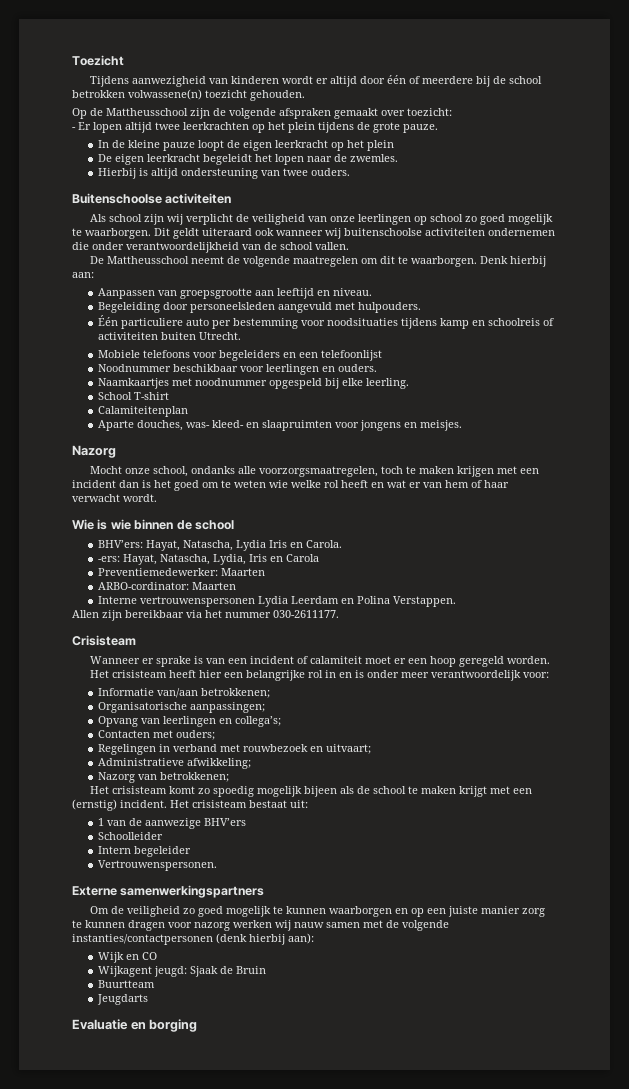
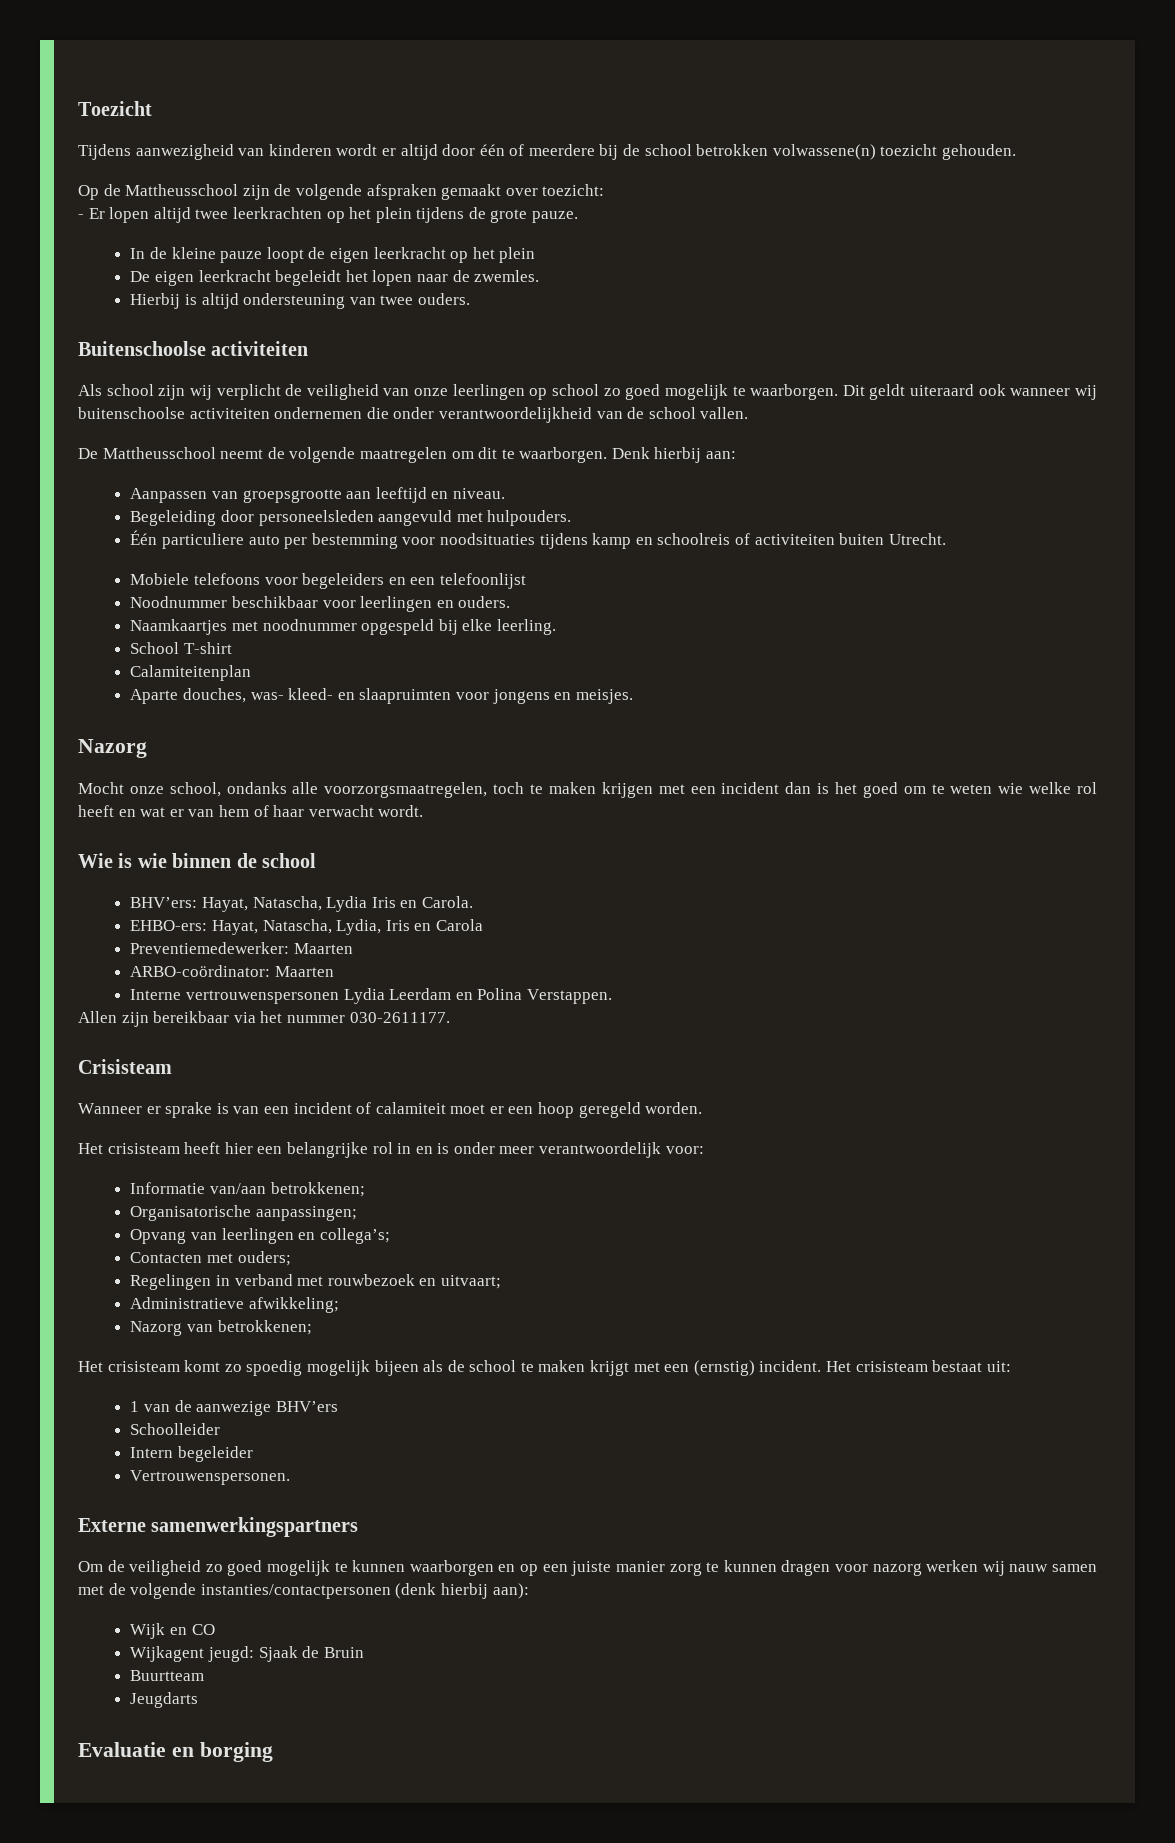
[98,556,121,562] -ers: -> [130,920,208,931] EHBO-ers:
[98,582,190,590] ARBO-cordinator: -> [130,965,271,977] ARBO-coördinator:

